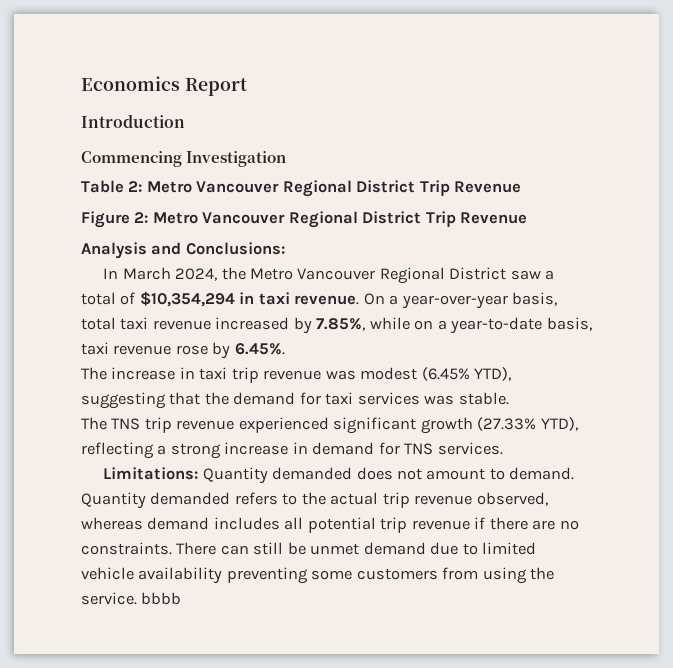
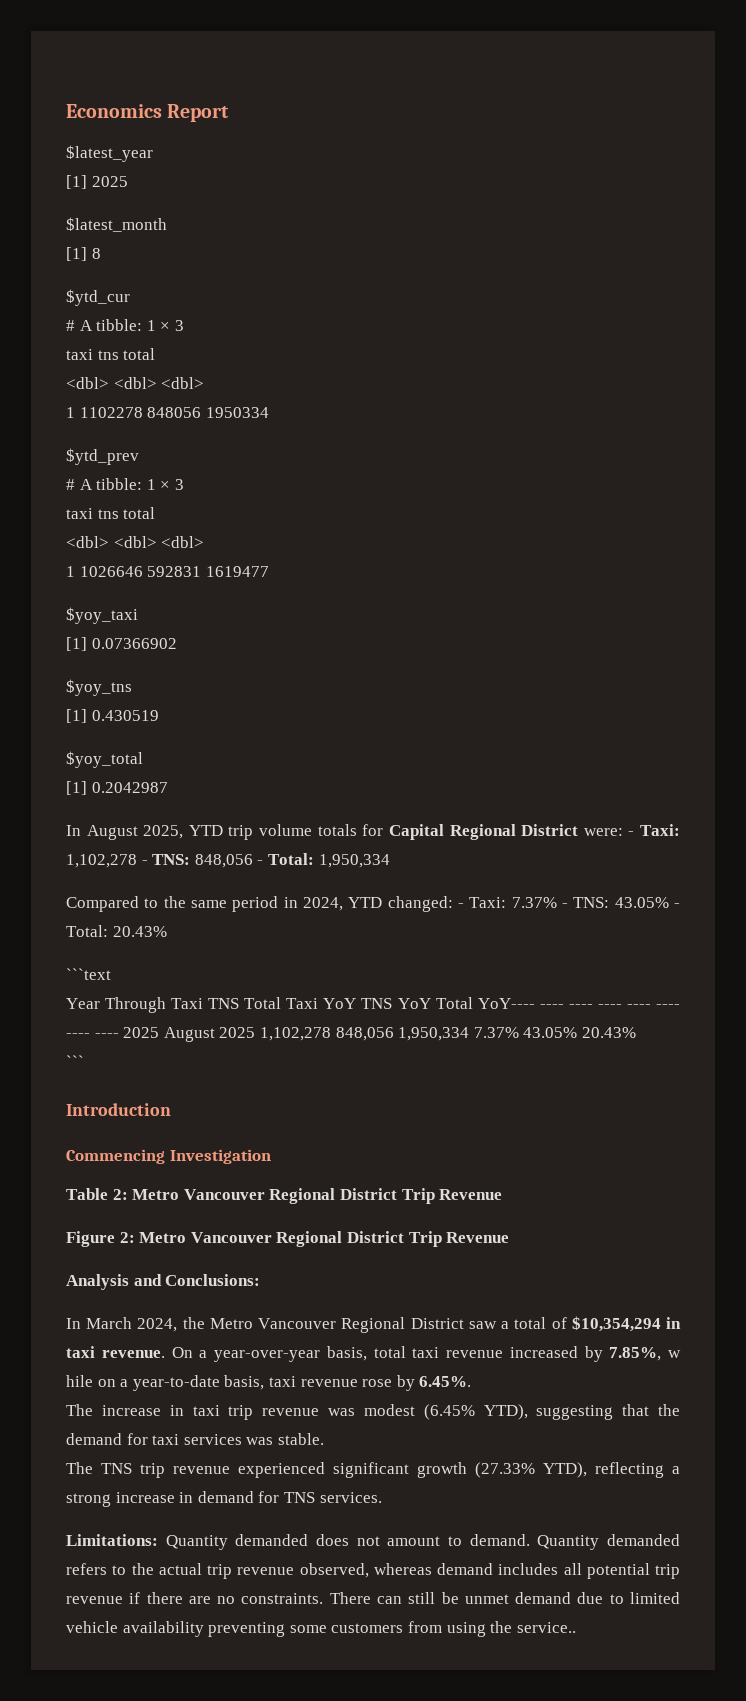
(247, 87) none -> [66,145,153,162] [66,175,128,189] [66,217,167,232] [66,247,101,261] [66,289,130,306] [66,319,184,331] [66,348,156,360] [66,377,205,389] [66,407,269,418] [66,448,139,465] [66,478,184,490] [66,507,156,519] [66,536,205,548] [66,566,269,577] [66,607,138,624] [66,637,177,651] [66,679,132,696] [66,709,159,723] [66,751,143,768] [66,781,168,795] [66,824,680,840] [66,853,390,868] [66,896,680,912] [66,925,167,937] [66,968,111,980] [66,997,681,1013] [66,1027,636,1042] [66,1055,84,1067] // $latest_year // [1] 2025 // $latest_month // [1] 8 // $ytd_cur // # A tibble: 1 × 3 // taxi tns total // <dbl> <dbl> <dbl> // 1 1102278 848056 1950334 // $ytd_prev // # A tibble: 1 × 3 // taxi tns total // <dbl> <dbl> <dbl> // 1 1026646 592831 1619477 // $yoy_taxi // [1] 0.07366902 // $yoy_tns // [1] 0.430519 // $yoy_total // [1] 0.2042987 // In August 2025, YTD trip volume totals for Capital Regional District were: - Taxi: 1,102,278 - TNS: 848,056 - Total: 1,950,334 // Compared to the same period in 2024, YTD changed: - Taxi: 7.37% - TNS: 43.05% - Total: 20.43% // ```text // Year Through Taxi TNS Total Taxi YoY TNS YoY Total YoY---- ---- ---- ---- ---- ---- ---- ---- 2025 August 2025 1,102,278 848,056 1,950,334 7.37% 43.05% 20.43% // ```
[369,317,410,330] while -> [668,1350,681,1358] [66,1375,93,1387] w hile
[81,592,182,605] service. bbbb -> [516,1622,576,1633] service..

